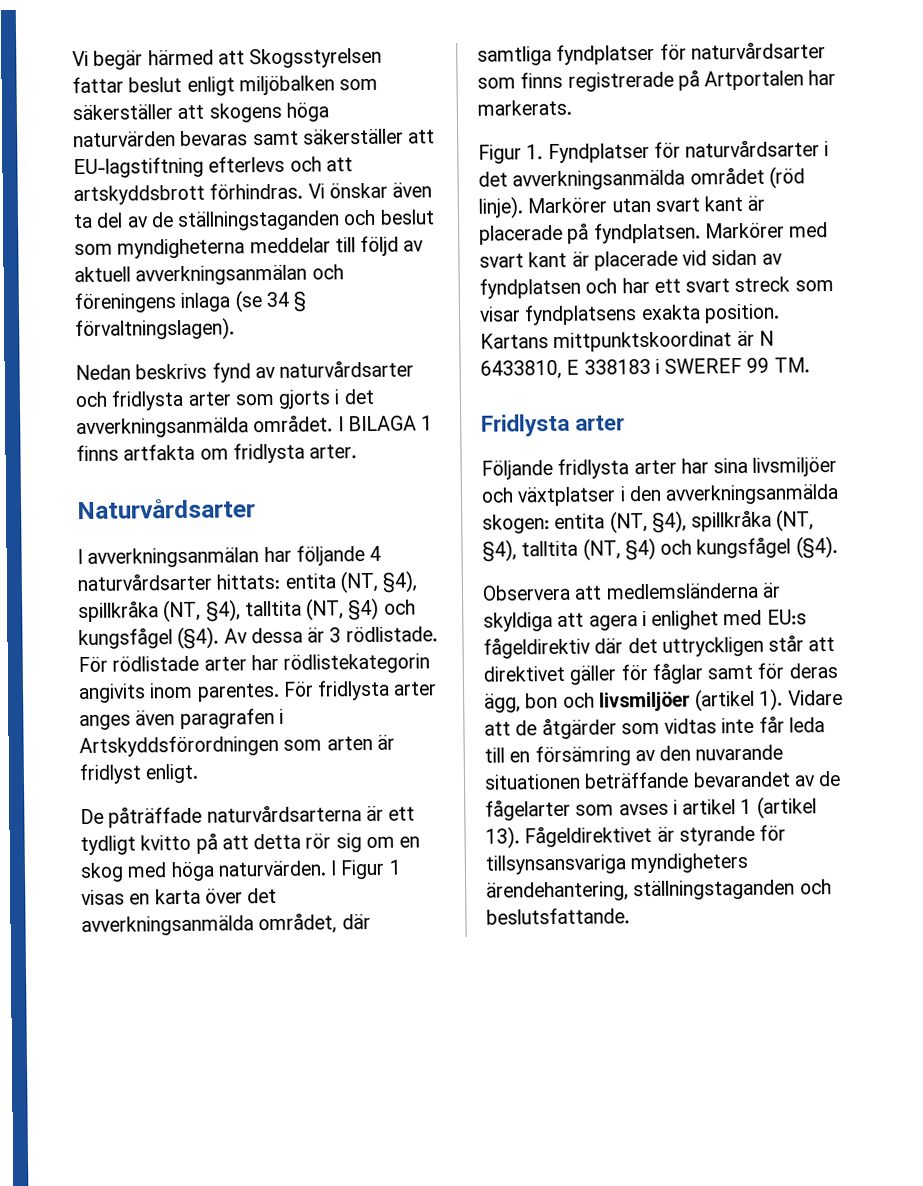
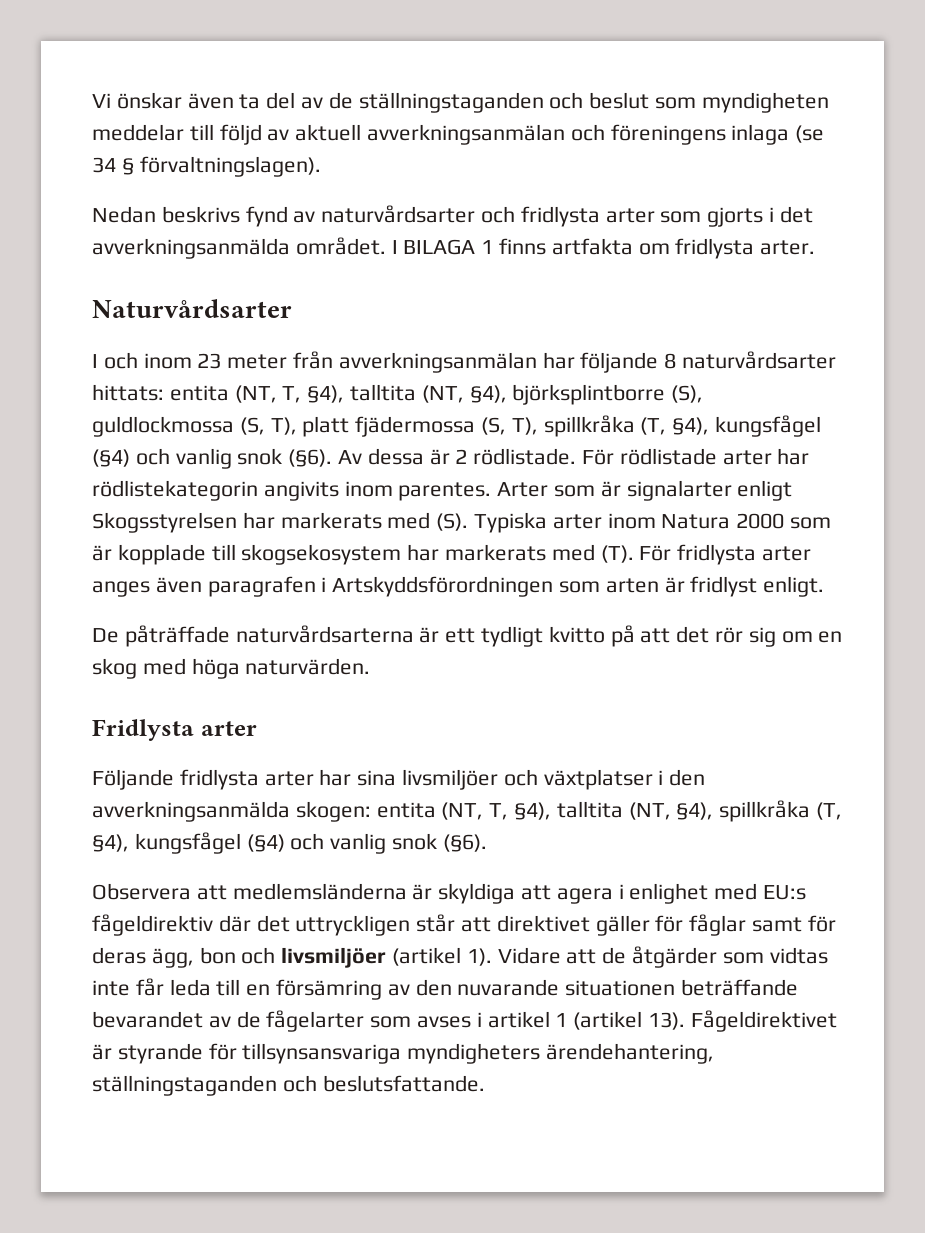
[72,47,383,70] [72,75,379,96] [72,102,329,123] [73,128,436,148] [73,155,353,179] [73,182,325,206] Vi begär härmed att Skogsstyrelsen fattar beslut enligt miljöbalken som säkerställer att skogens höga naturvärden bevaras samt säkerställer att EU-lagstiftning efterlevs och att artskyddsbrott förhindras. Vi -> [92,93,111,108] Vi
[117,238,246,259] myndigheterna -> [701,92,829,113] myndigheten
(83, 557) none -> [103,351,334,369] och inom 23 meter från
[369,545,382,561] 4 -> [664,353,677,369] 8
[382,570,418,593] [78,597,416,623] [78,626,220,650] §4), spillkråka (NT, §4), talltita (NT, §4) och kungsfågel (§4). -> [282,384,704,405] [92,415,822,437] [92,448,333,469] T, §4), talltita (NT, §4), björksplintborre (S), guldlockmossa (S, T), platt fjädermossa (S, T), spillkråka (T, §4), kungsfågel (§4) och vanlig snok (§6).
[329,627,342,643] 3 -> [455,449,468,464] 2
(280, 692) none -> [497,480,793,501] [92,512,832,533] [92,544,634,565] Arter som är signalarter enligt Skogsstyrelsen har markerats med (S). Typiska arter inom Natura 2000 som är kopplade till skogsekosystem har markerats med (T).
[253,833,302,850] detta -> [676,626,710,643] det
[330,859,401,880] [81,887,278,906] [81,913,371,937] [477,42,826,66] [477,69,837,92] [477,99,572,116] [478,140,830,164] [478,166,805,191] [478,195,766,219] [479,222,829,245] [479,249,783,271] [479,276,834,299] [479,303,780,326] [480,330,774,353] [480,357,810,380] I Figur 1 visas en karta över det avverkningsanmälda området, där samtliga fyndplatser för naturvårdsarter som finns registrerade på Artportalen har markerats. // Figur 1. Fyndplatser för naturvårdsarter i det avverkningsanmälda området (röd linje). Markörer utan svart kant är placerade på fyndplatsen. Markörer med svart kant är placerade vid sidan av fyndplatsen och har ett svart streck som visar fyndplatsens exakta position. Kartans mittpunktskoordinat är N 6433810, E 338183 i SWEREF 99 TM. -> (371, 666) none
[651,509,815,533] [482,535,838,562] §4), spillkråka (NT, §4), talltita (NT, §4) och kungsfågel (§4). -> [489,800,843,822] [92,832,487,854] T, §4), talltita (NT, §4), spillkråka (T, §4), kungsfågel (§4) och vanlig snok (§6).

